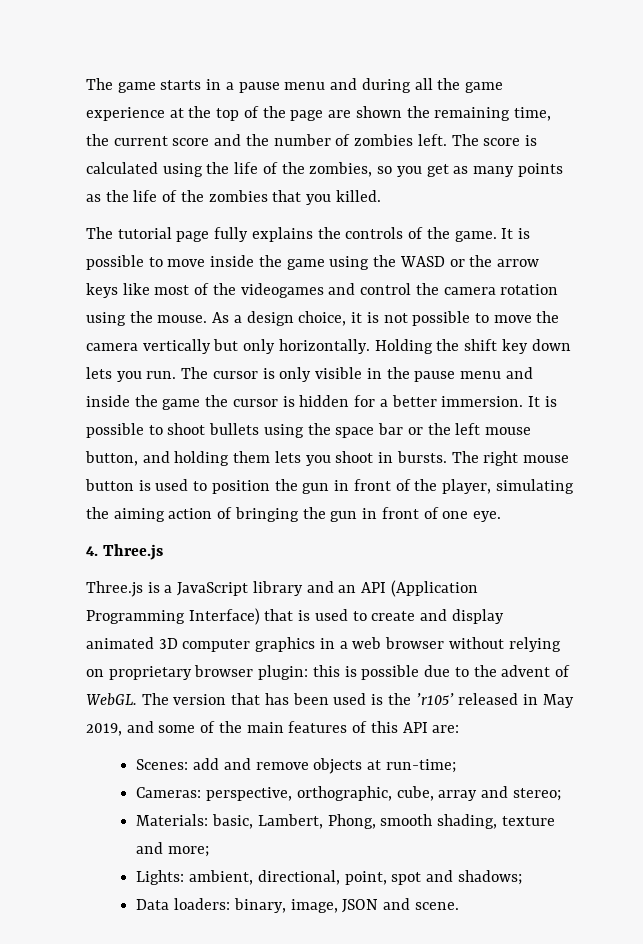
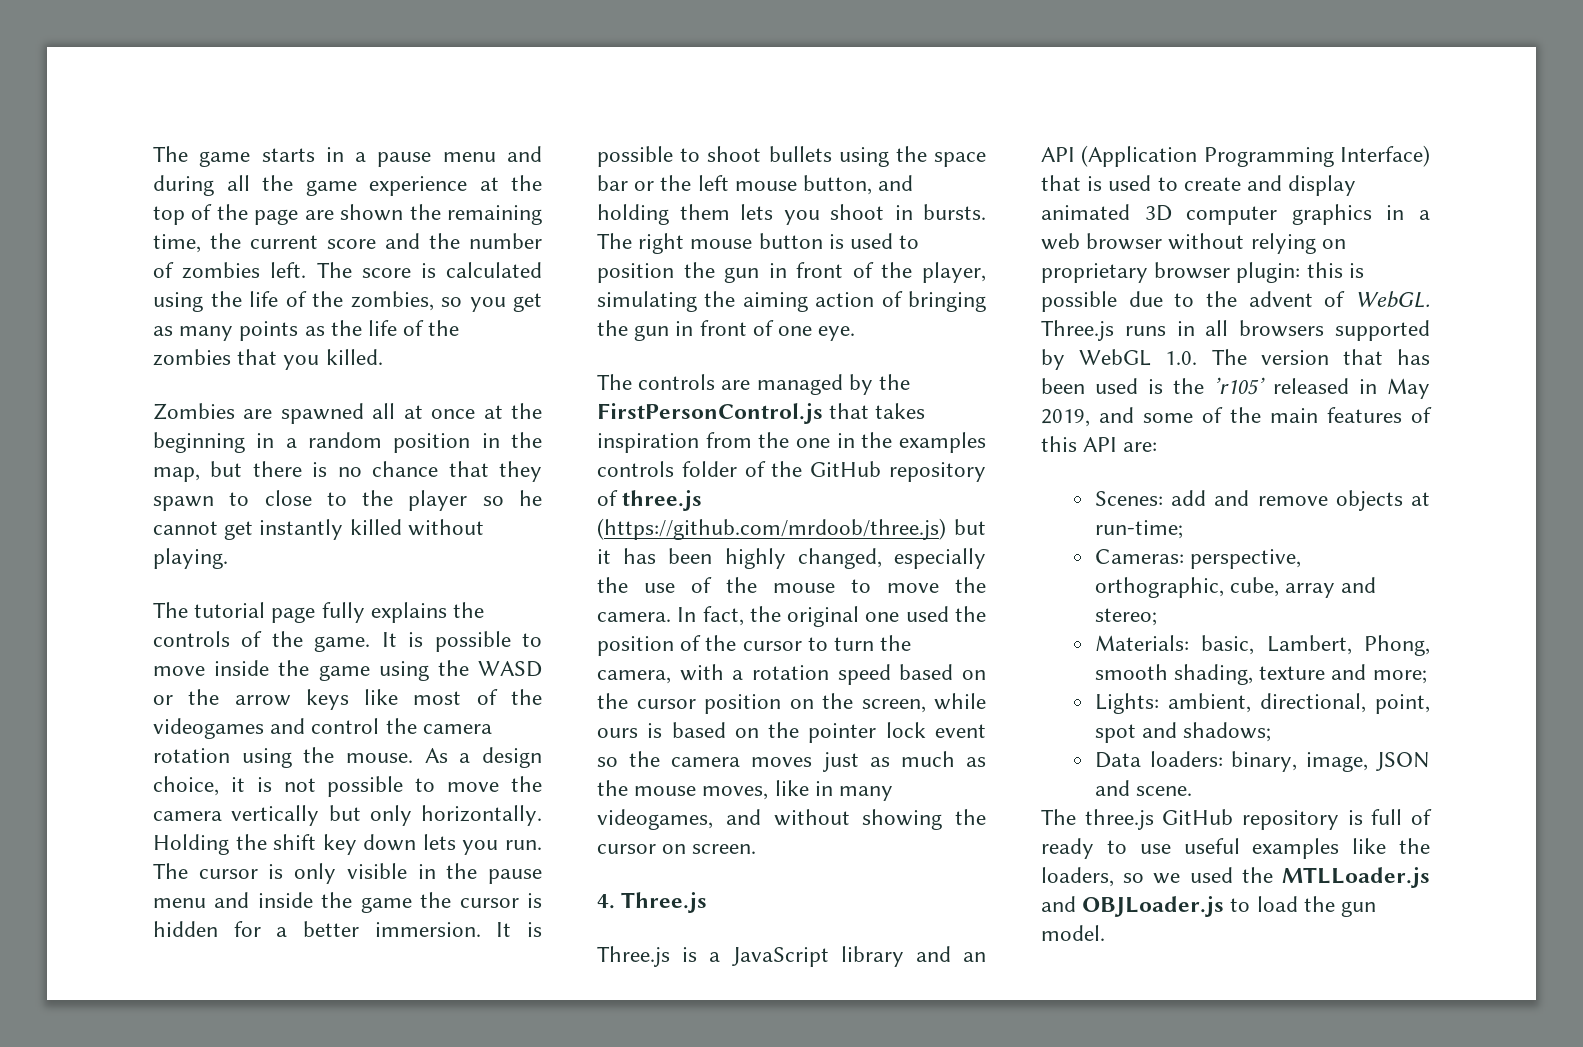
(381, 196) none -> [153,403,542,424] [153,432,542,453] [153,461,542,482] [153,490,542,511] [153,519,484,540] [153,548,228,569] // Zombies are spawned all at once at the beginning in a random position in the map, but there is no chance that they spawn to close to the player so he cannot get instantly killed without playing.
(501, 516) none -> [597,374,911,395] [597,403,926,424] [597,432,986,453] [597,461,986,482] [597,490,703,511] [597,518,986,540] [597,548,986,569] [597,577,986,593] [597,606,986,627] [597,635,912,656] [597,664,986,685] [597,693,986,714] [597,722,986,743] [597,751,986,772] [597,780,894,801] [597,809,986,830] [597,844,757,854] // The controls are managed by the FirstPersonControl.js that takes inspiration from the one in the examples controls folder of the GitHub repository of three.js (https://github.com/mrdoob/three.js) but it has been highly changed, especially the use of the mouse to move the camera. In fact, the original one used the position of the cursor to turn the camera, with a rotation speed based on the cursor position on the screen, while ours is based on the pointer lock event so the camera moves just as much as the mouse moves, like in many videogames, and without showing the cursor on screen.
(137, 699) none -> [1041,320,1430,341] [1041,349,1198,370] Three.js runs in all browsers supported by WebGL 1.0.
(459, 906) none -> [1041,809,1432,830] [1041,838,1430,859] [1041,867,1430,888] [1041,896,1377,917] [1041,925,1105,941] // The three.js GitHub repository is full of ready to use useful examples like the loaders, so we used the MTLLoader.js and OBJLoader.js to load the gun model.

